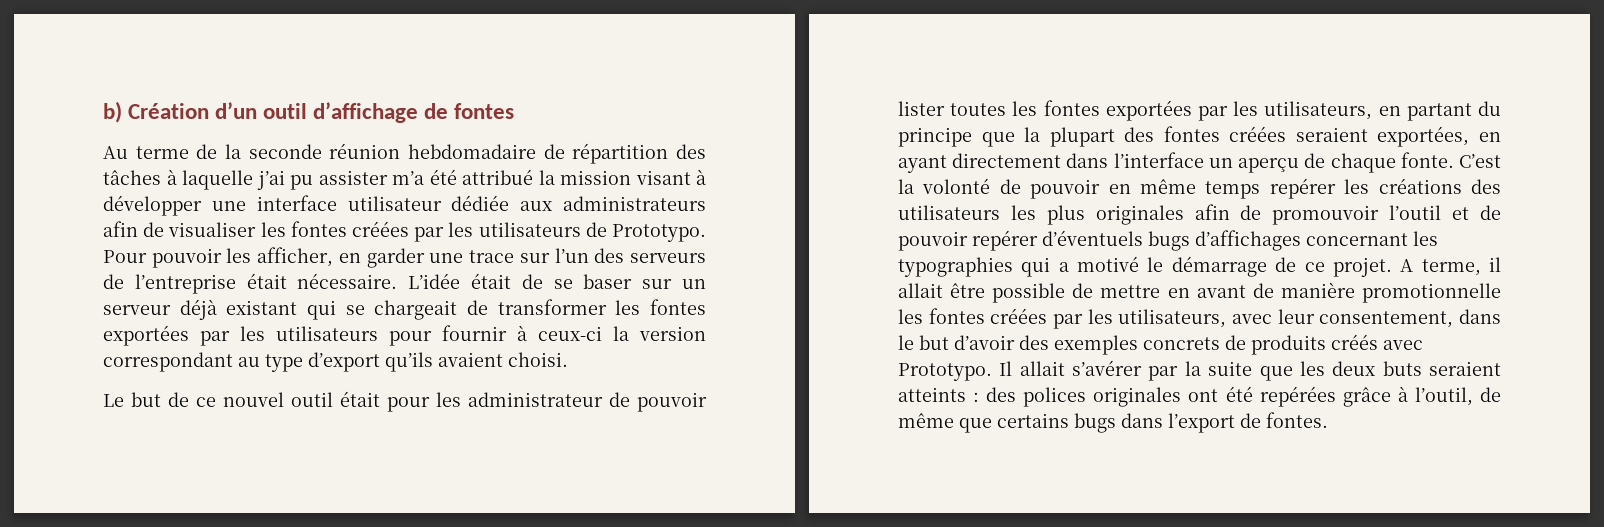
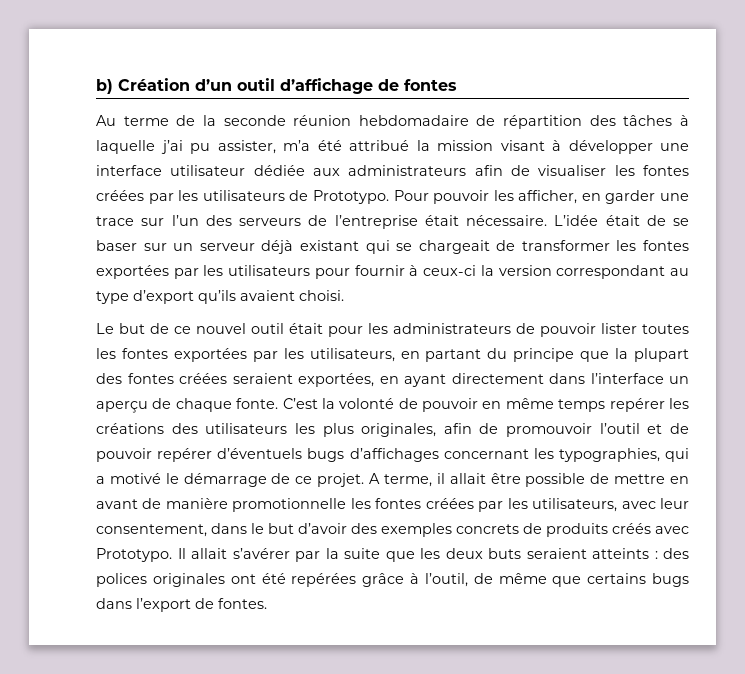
[318,170,388,185] assister -> [217,140,276,154] assister,
[468,392,603,407] administrateur -> [393,323,511,334] administrateurs
[1095,205,1184,225] originales -> [361,423,437,437] originales,
[898,257,1013,277] typographies -> [558,448,660,462] typographies,

